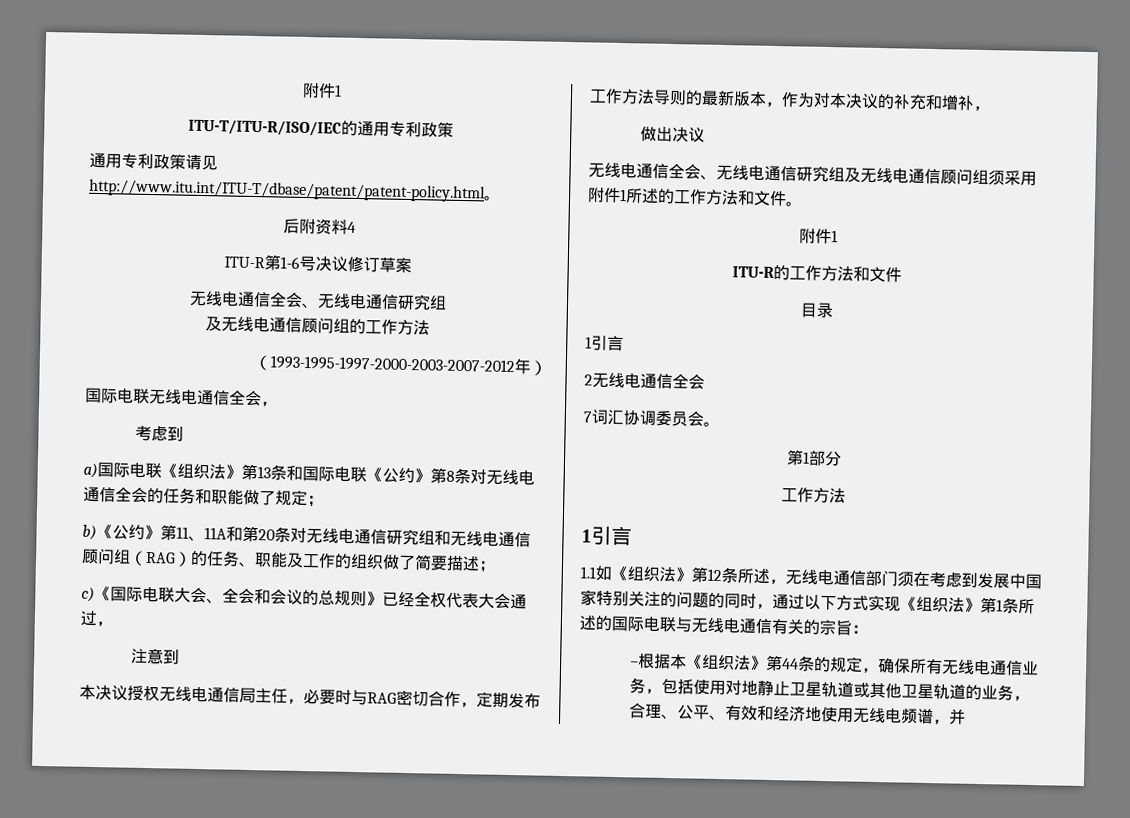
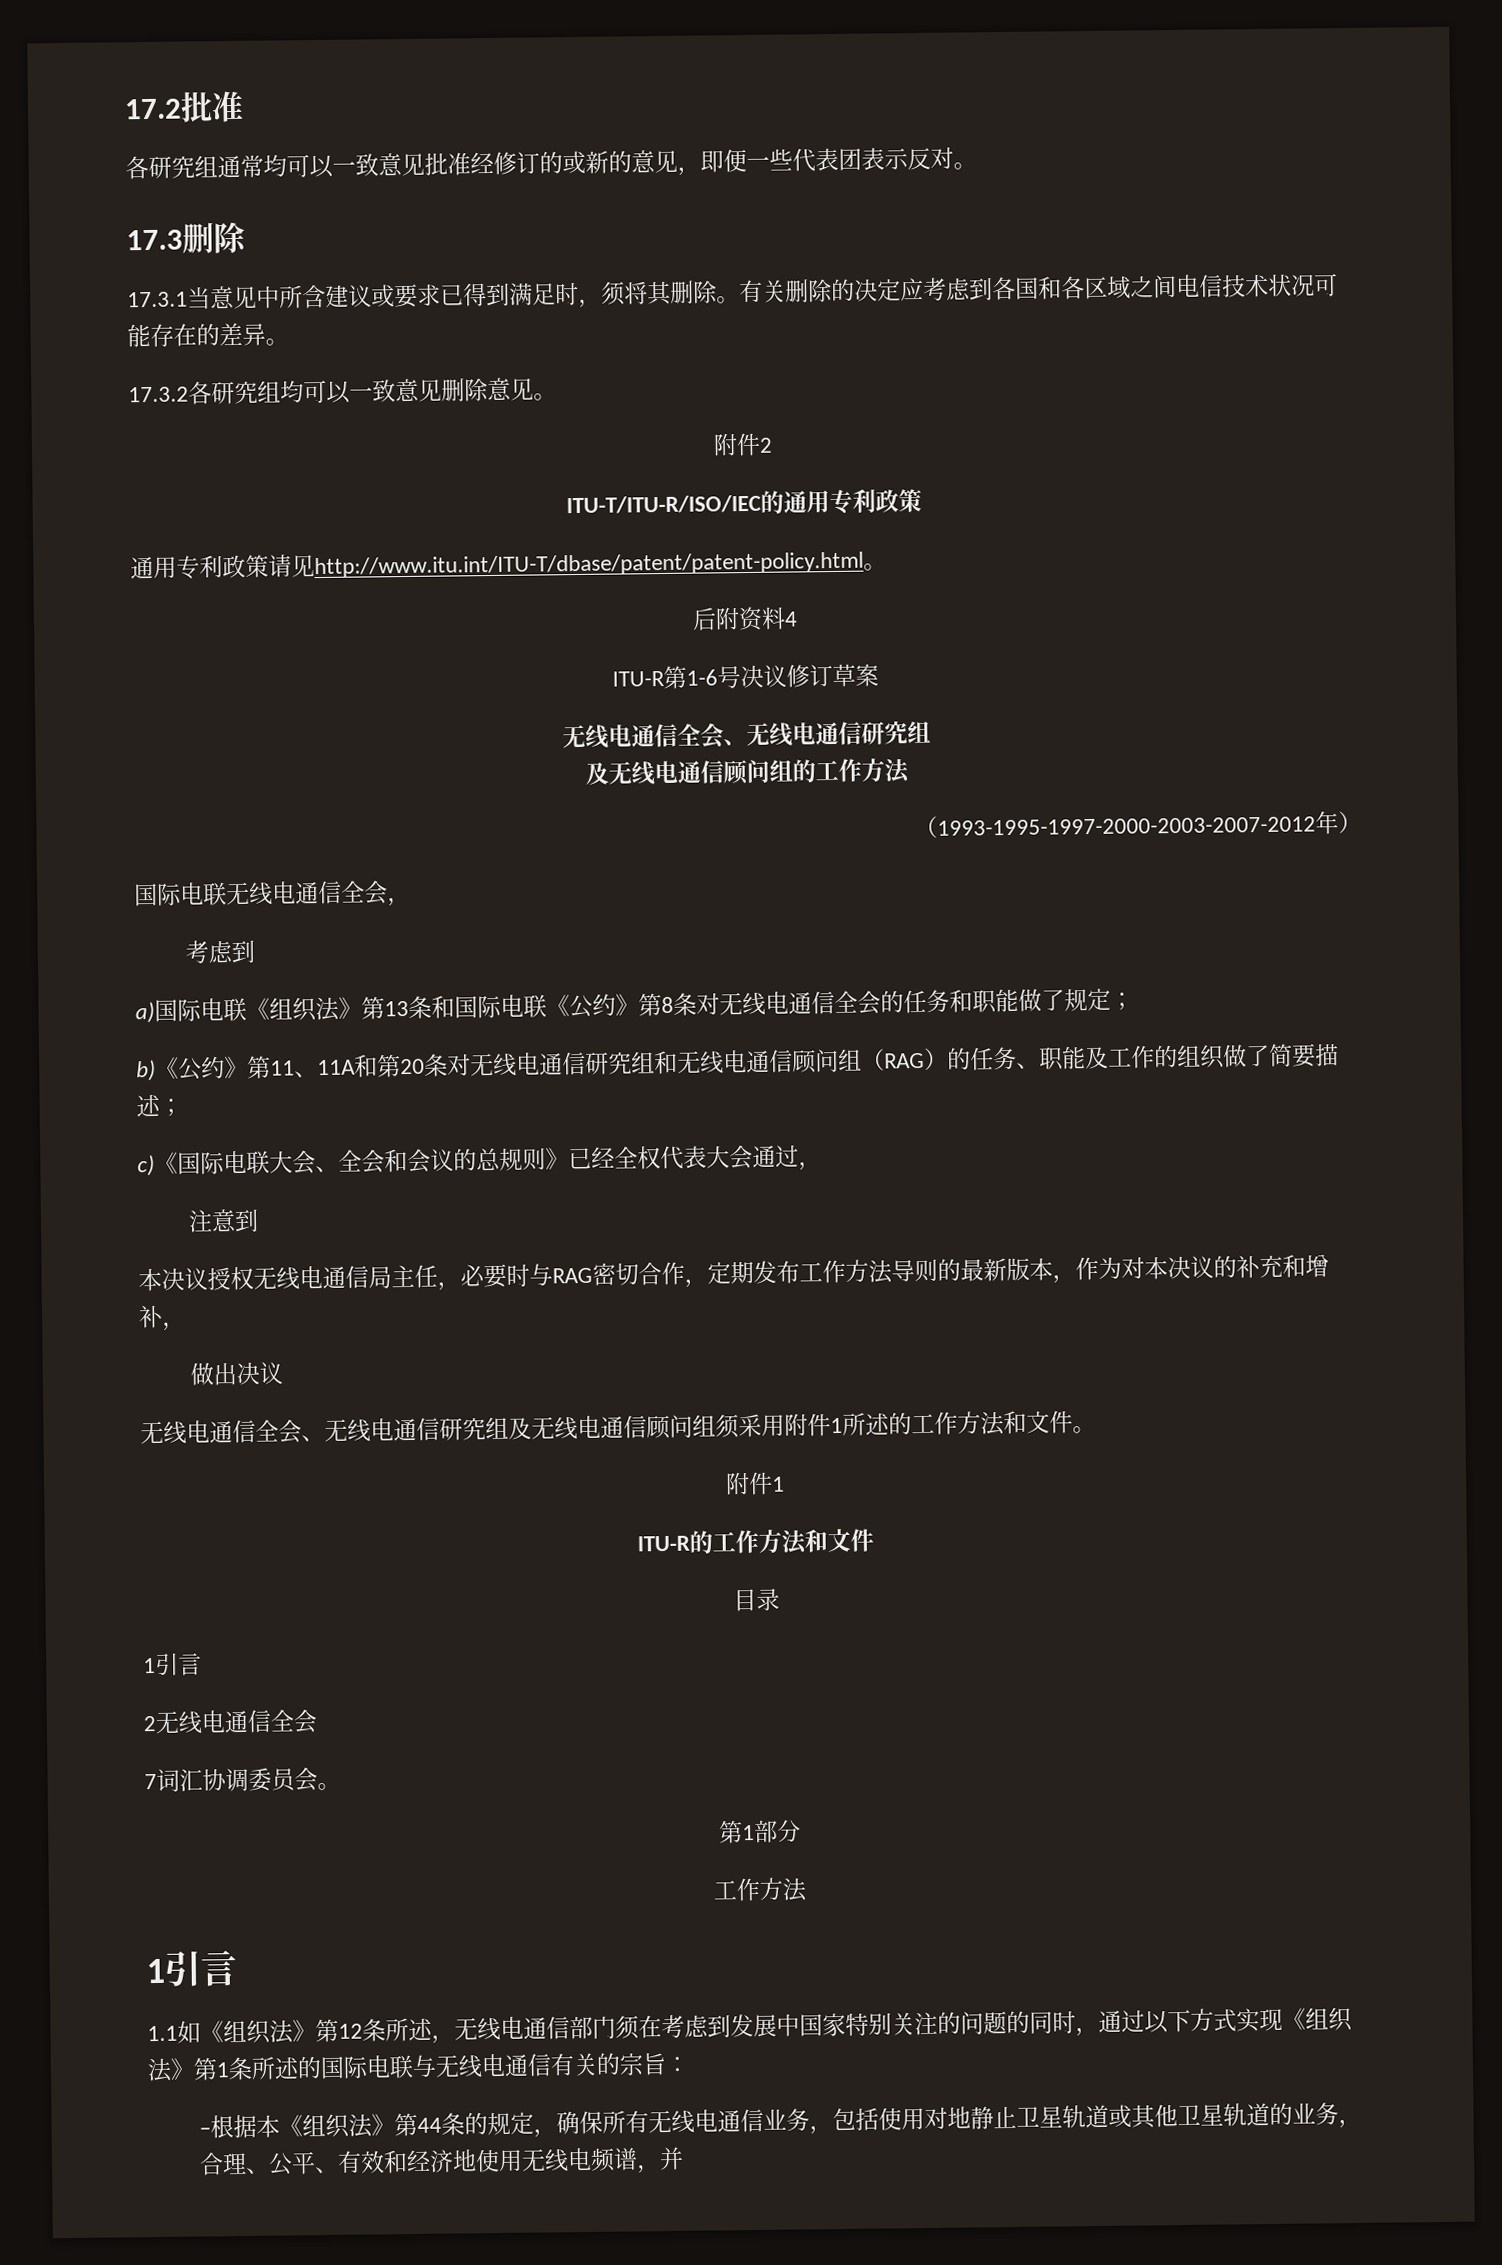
[301,82,342,99] 附件1 -> [124,90,244,123] [125,146,977,180] [126,221,247,254] [127,273,1338,310] [127,322,289,348] [128,377,557,405] [713,432,773,457] 17.2批准 // 各研究组通常均可以一致意见批准经修订的或新的意见，即便一些代表团表示反对。 // 17.3删除 // 17.3.1当意见中所含建议或要求已得到满足时，须将其删除。有关删除的决定应考虑到各国和各区域之间电信技术状况可能存在的差异。 // 17.3.2各研究组均可以一致意见删除意见。 // 附件2

